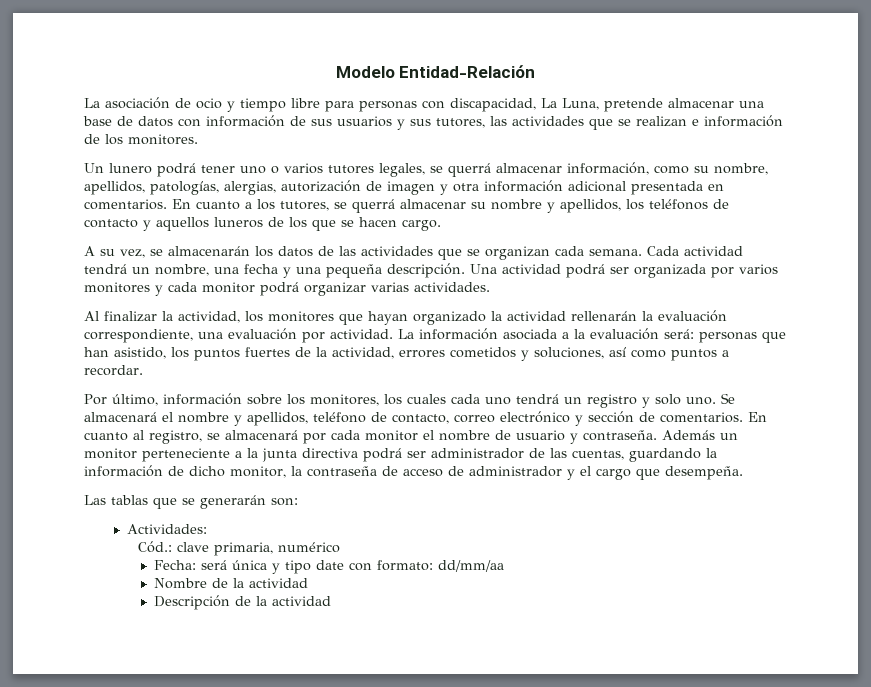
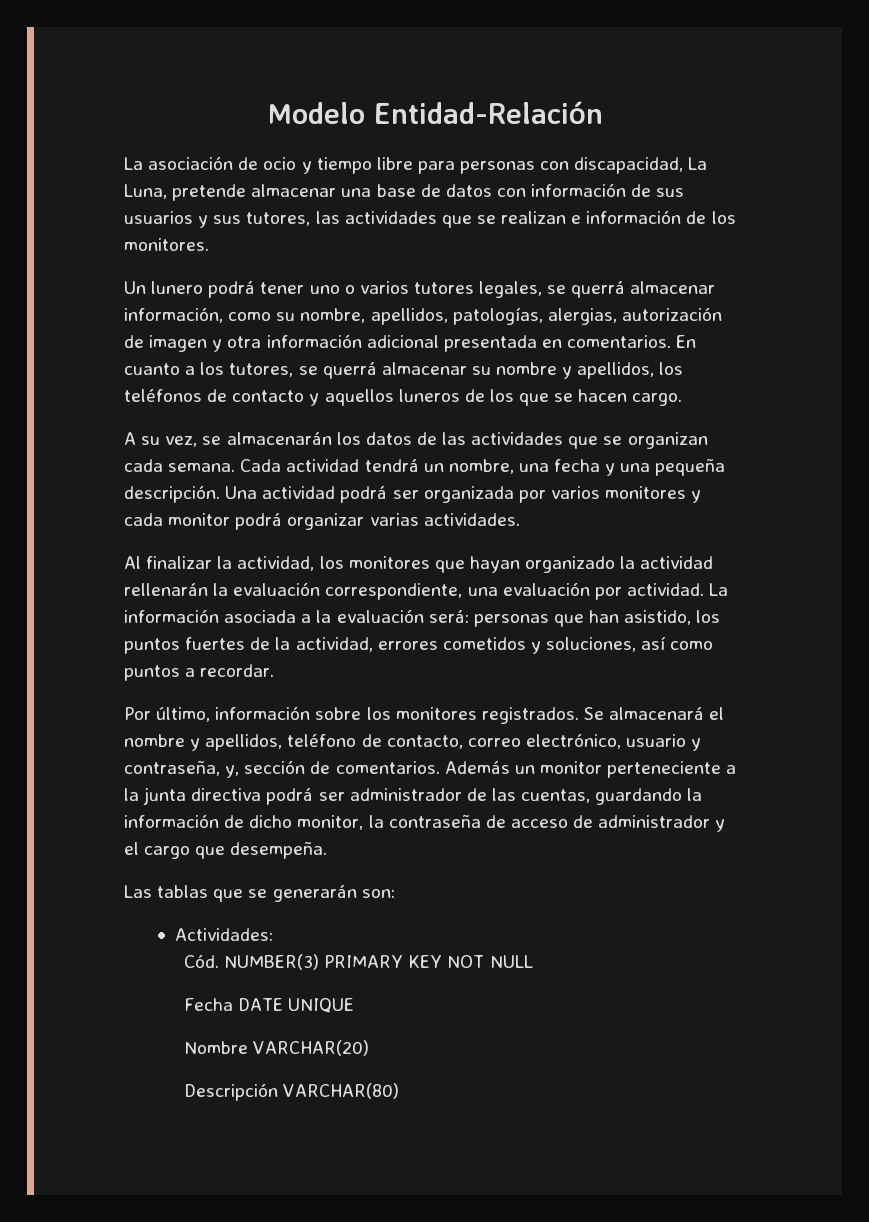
[310,394,716,408] monitores, los cuales cada uno tendrá un registro y solo uno. -> [395,707,579,724] monitores registrados.
[500,411,767,426] [84,430,657,444] electrónico y sección de comentarios. En cuanto al registro, se almacenará por cada monitor el nombre de usuario y contraseña. -> [525,733,702,751] [124,760,440,778] electrónico, usuario y contraseña, y, sección de comentarios.
[137,541,340,556] [153,560,504,574] [153,578,308,589] [153,595,331,610] Cód.: clave primaria, numérico // Fecha: será única y tipo date con formato: dd/mm/aa // Nombre de la actividad // Descripción de la actividad -> [183,954,533,970] [183,998,355,1013] [183,1040,370,1056] [183,1083,400,1101] Cód. NUMBER(3) PRIMARY KEY NOT NULL // Fecha DATE UNIQUE // Nombre VARCHAR(20) // Descripción VARCHAR(80)

